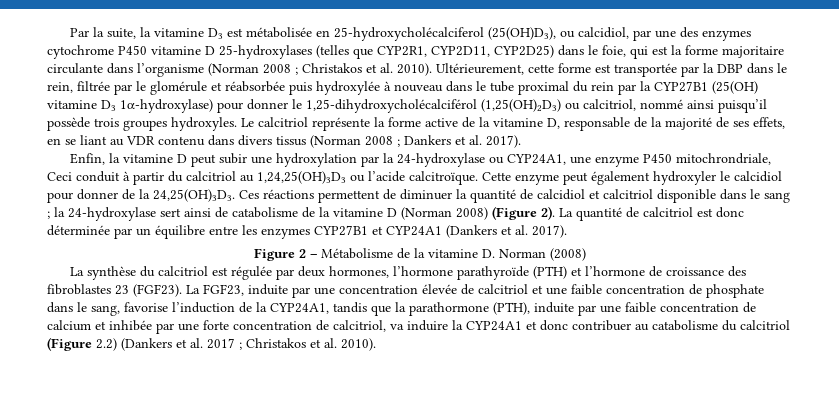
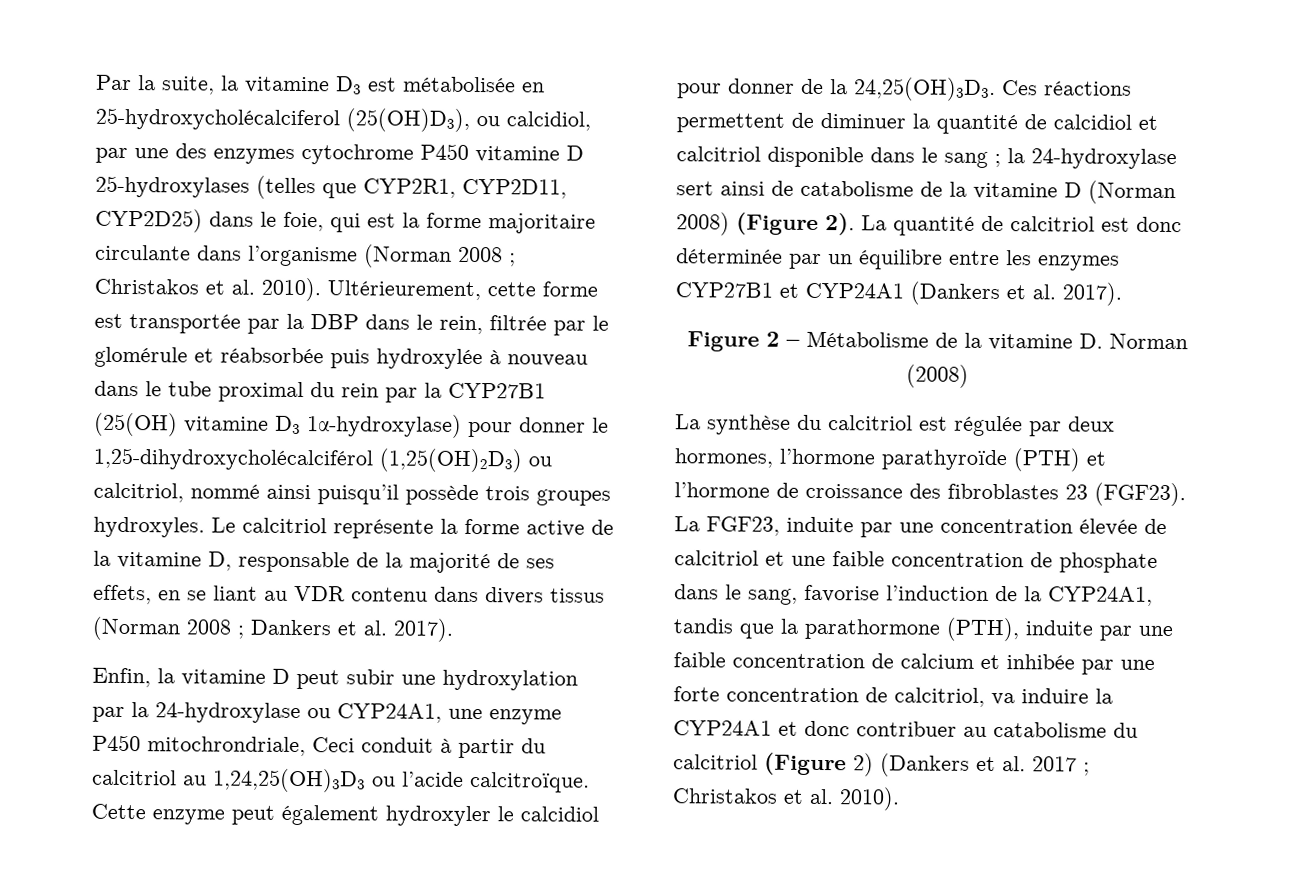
[96,338,117,351] 2.2) -> [853,753,874,777] 2)

